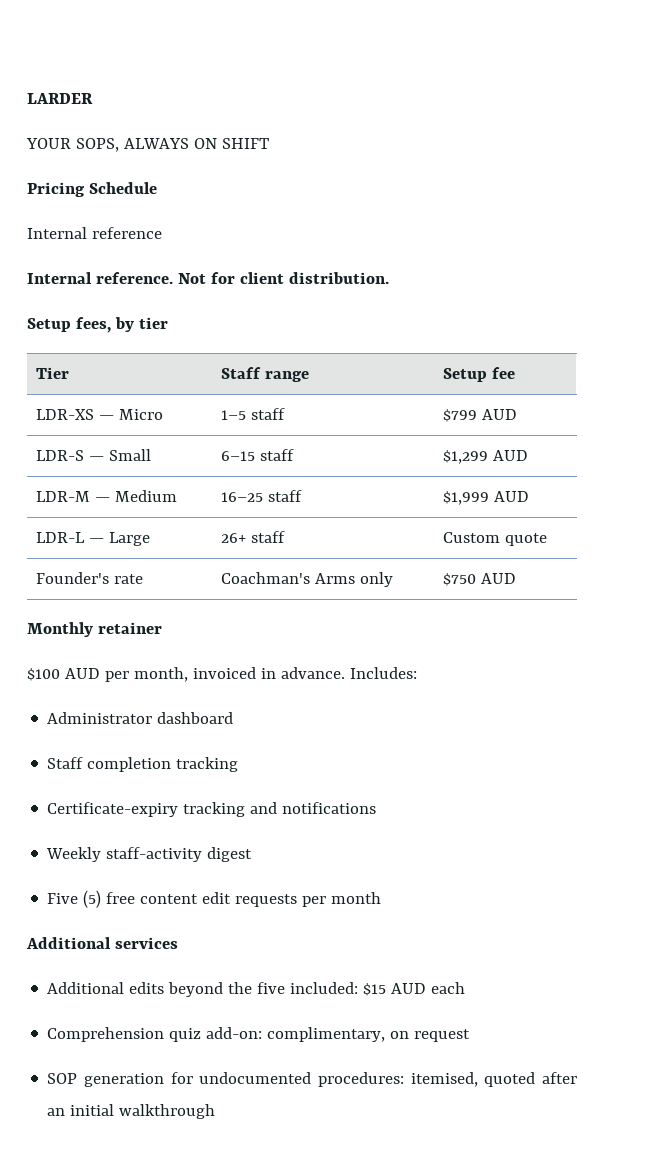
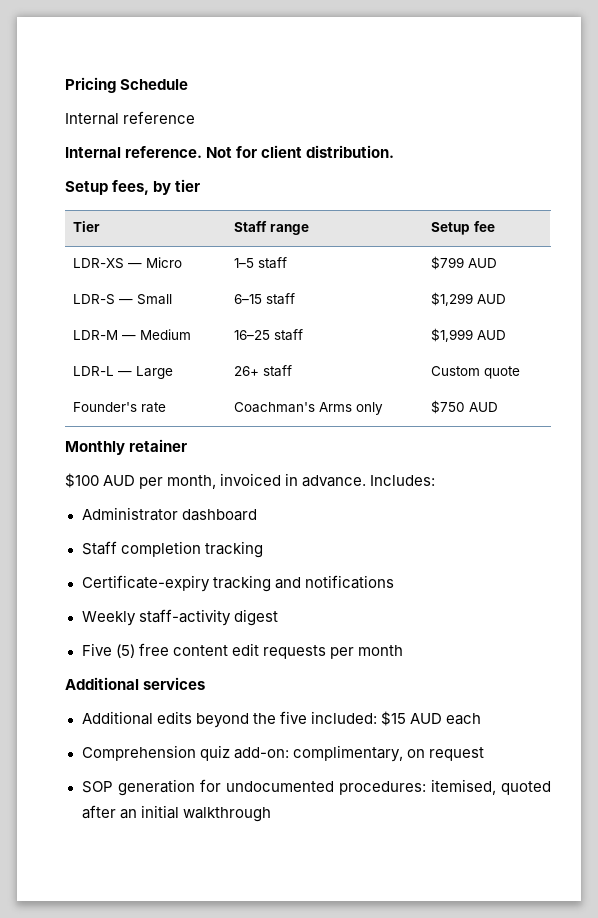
[27,93,93,104] [26,138,269,152] LARDER // YOUR SOPS, ALWAYS ON SHIFT // -> (65, 85) none

